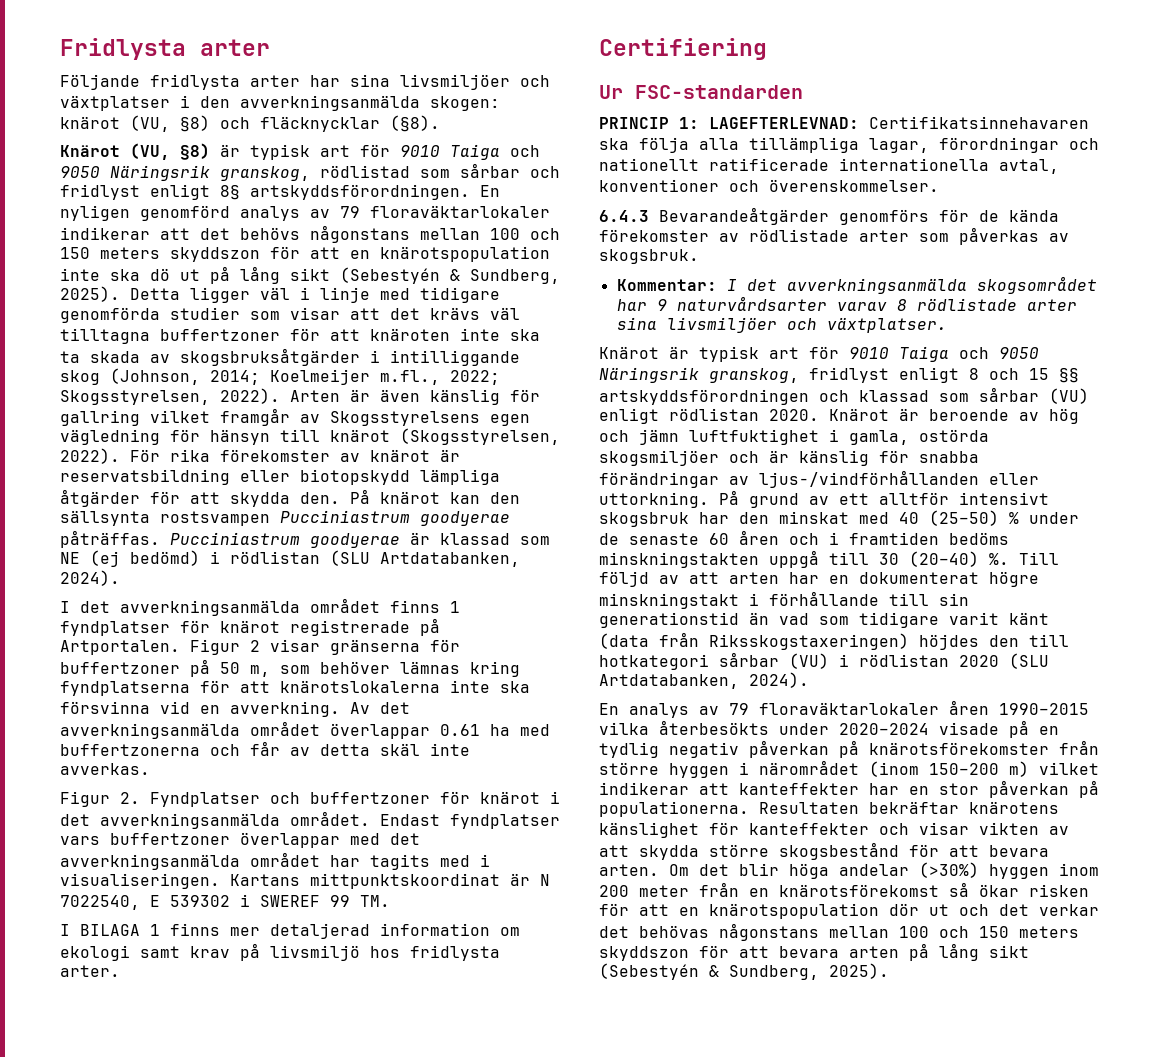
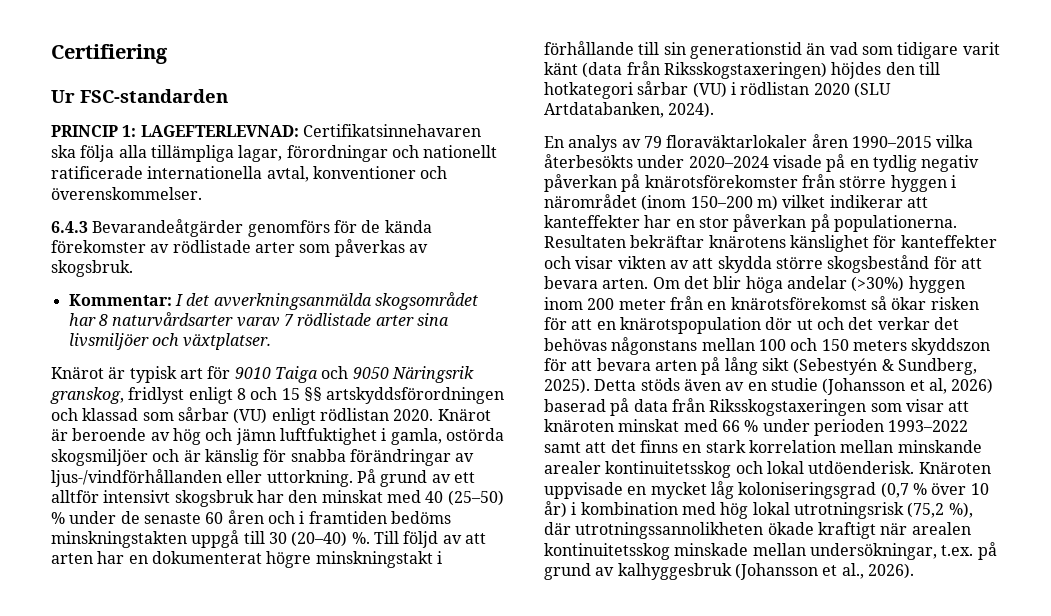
[60,38,270,60] [60,74,550,90] [60,95,500,111] [60,115,440,132] [60,143,540,160] [60,163,560,181] [60,184,500,200] [60,205,550,221] [60,225,560,243] [60,246,550,262] [60,266,560,284] [60,286,500,303] [60,307,520,323] [60,328,540,344] [60,348,520,366] [60,368,500,385] [60,388,540,405] [60,408,530,426] [60,428,560,445] [60,448,460,464] [60,469,500,485] [60,489,520,507] [60,510,510,526] [60,530,550,548] [60,550,520,567] [60,570,120,586] [60,598,460,616] [60,618,440,636] [60,639,460,655] [60,659,520,677] [60,680,530,696] [60,701,410,717] [60,721,550,739] [60,741,470,756] [60,763,150,775] [60,791,560,807] [60,811,560,829] [60,832,420,848] [60,852,490,870] [60,873,550,889] [60,894,390,910] [60,923,520,939] [60,943,500,961] [60,965,120,977] Fridlysta arter // Följande fridlysta arter har sina livsmiljöer och växtplatser i den avverkningsanmälda skogen: knärot (VU, §8) och fläcknycklar (§8). // Knärot (VU, §8) är typisk art för 9010 Taiga och 9050 Näringsrik granskog, rödlistad som sårbar och fridlyst enligt 8§ artskyddsförordningen. En nyligen genomförd analys av 79 floraväktarlokaler indikerar att det behövs någonstans mellan 100 och 150 meters skyddszon för att en knärotspopulation inte ska dö ut på lång sikt (Sebestyén & Sundberg, 2025). Detta ligger väl i linje med tidigare genomförda studier som visar att det krävs väl tilltagna buffertzoner för att knäroten inte ska ta skada av skogsbruksåtgärder i intilliggande skog (Johnson, 2014; Koelmeijer m.fl., 2022; Skogsstyrelsen, 2022). Arten är även känslig för gallring vilket framgår av Skogsstyrelsens egen vägledning för hänsyn till knärot (Skogsstyrelsen, 2022). För rika förekomster av knärot är reservatsbildning eller biotopskydd lämpliga åtgärder för att skydda den. På knärot kan den sällsynta rostsvampen Pucciniastrum goodyerae påträffas. Pucciniastrum goodyerae är klassad som NE (ej bedömd) i rödlistan (SLU Artdatabanken, 2024). // I det avverkningsanmälda området finns 1 fyndplatser för knärot registrerade på Artportalen. Figur 2 visar gränserna för buffertzoner på 50 m, som behöver lämnas kring fyndplatserna för att knärotslokalerna inte ska försvinna vid en avverkning. Av det avverkningsanmälda området överlappar 0.61 ha med buffertzonerna och får av detta skäl inte avverkas. // Figur 2. Fyndplatser och buffertzoner för knärot i det avverkningsanmälda området. Endast fyndplatser vars buffertzoner överlappar med det avverkningsanmälda området har tagits med i visualiseringen. Kartans mittpunktskoordinat är N 7022540, E 539302 i SWEREF 99 TM. // I BILAGA 1 finns mer detaljerad information om ekologi samt krav på livsmiljö hos fridlysta arter. // -> (51, 54) none
[656,299,667,311] 9 -> [98,314,108,326] 8
[896,299,907,311] 8 -> [283,314,294,326] 7
(889, 971) none -> [594,378,994,395] [544,398,970,416] [544,419,969,436] [544,440,982,453] [544,461,991,478] [544,481,989,499] [544,501,973,519] [544,522,971,539] [544,542,997,560] [544,563,914,580] Detta stöds även av en studie (Johansson et al, 2026) baserad på data från Riksskogstaxeringen som visar att knäroten minskat med 66 % under perioden 1993–2022 samt att det finns en stark korrelation mellan minskande arealer kontinuitetsskog och lokal utdöenderisk. Knäroten uppvisade en mycket låg koloniseringsgrad (0,7 % över 10 år) i kombination med hög lokal utrotningsrisk (75,2 %), där utrotningssannolikheten ökade kraftigt när arealen kontinuitetsskog minskade mellan undersökningar, t.ex. på grund av kalhyggesbruk (Johansson et al., 2026).

